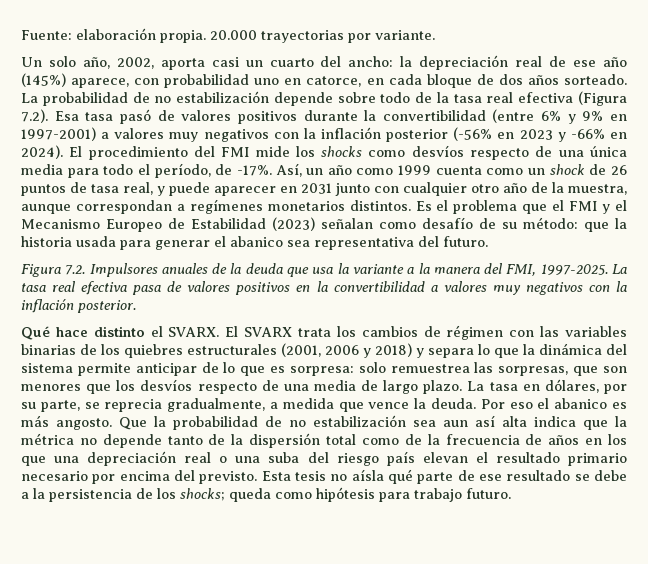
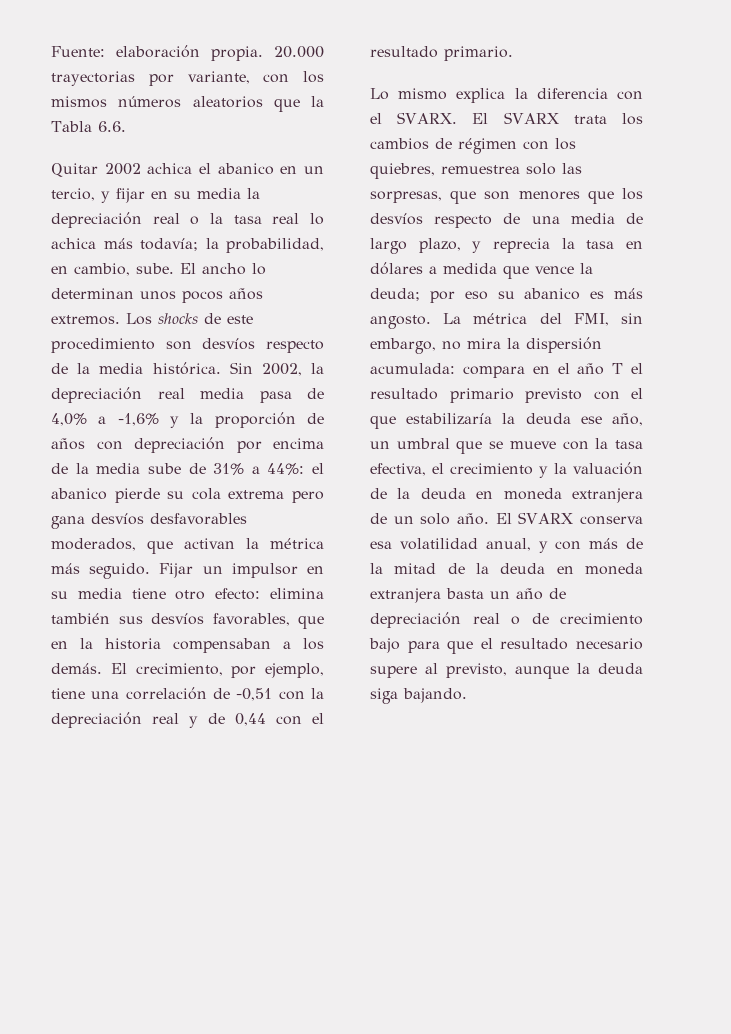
[375,30,435,40] [21,55,627,70] [21,73,628,88] [21,91,627,106] [21,109,627,124] [21,127,627,142] [21,145,627,160] [21,163,627,178] [21,182,627,196] [21,199,627,214] [21,217,627,232] [21,236,488,250] [21,263,627,277] [21,281,627,295] [21,299,136,313] [21,326,145,340] variante. // Un solo año, 2002, aporta casi un cuarto del ancho: la depreciación real de ese año (145%) aparece, con probabilidad uno en catorce, en cada bloque de dos años sorteado. La probabilidad de no estabilización depende sobre todo de la tasa real efectiva (Figura 7.2). Esa tasa pasó de valores positivos durante la convertibilidad (entre 6% y 9% en 1997-2001) a valores muy negativos con la inflación posterior (-56% en 2023 y -66% en 2024). El procedimiento del FMI mide los shocks como desvíos respecto de una única media para todo el período, de -17%. Así, un año como 1999 cuenta como un shock de 26 puntos de tasa real, y puede aparecer en 2031 junto con cualquier otro año de la muestra, aunque correspondan a regímenes monetarios distintos. Es el problema que el FMI y el Mecanismo Europeo de Estabilidad (2023) señalan como desafío de su método: que la historia usada para generar el abanico sea representativa del futuro. // Figura 7.2. Impulsores anuales de la deuda que usa la variante a la manera del FMI, 1997-2025. La tasa real efectiva pasa de valores positivos en la convertibilidad a valores muy negativos con la inflación posterior. // Qué hace distinto -> [187,71,324,84] [51,96,324,112] [51,121,126,132] [51,163,324,177] [51,188,260,203] [51,212,324,228] [51,238,324,253] [51,263,266,276] [51,288,263,303] [51,313,253,325] [51,338,324,353] [51,362,324,376] [51,387,324,403] [51,412,324,428] [51,437,324,453] [51,463,324,475] [51,488,324,503] [51,513,247,529] [51,538,324,554] [51,563,324,579] [51,588,324,600] [51,613,324,629] [51,638,324,653] [51,663,324,678] [51,687,325,701] [51,712,324,728] [370,46,513,61] [370,88,643,103] variante, con los mismos números aleatorios que la Tabla 6.6. // Quitar 2002 achica el abanico en un tercio, y fijar en su media la depreciación real o la tasa real lo achica más todavía; la probabilidad, en cambio, sube. El ancho lo determinan unos pocos años extremos. Los shocks de este procedimiento son desvíos respecto de la media histórica. Sin 2002, la depreciación real media pasa de 4,0% a -1,6% y la proporción de años con depreciación por encima de la media sube de 31% a 44%: el abanico pierde su cola extrema pero gana desvíos desfavorables moderados, que activan la métrica más seguido. Fijar un impulsor en su media tiene otro efecto: elimina también sus desvíos favorables, que en la historia compensaban a los demás. El crecimiento, por ejemplo, tiene una correlación de -0,51 con la depreciación real y de 0,44 con el resultado primario. // Lo mismo explica la diferencia con
[540,326,627,337] [21,343,627,358] [21,362,470,376] las variables binarias de los quiebres estructurales (2001, 2006 y 2018) y separa lo que la dinámica del sistema permite anticipar de lo que es sorpresa: solo remuestrea -> [555,138,576,150] [370,163,556,179] los quiebres, remuestrea solo
[423,379,627,394] [21,398,266,412] plazo. La tasa en dólares, por su parte, se reprecia gradualmente, -> [418,238,643,253] [370,262,423,275] plazo, y reprecia la tasa en dólares
[431,398,627,409] [21,415,627,430] [21,433,628,448] [21,451,628,466] [21,469,627,484] [21,487,511,502] deuda. Por eso el abanico es más angosto. Que la probabilidad de no estabilización sea aun así alta indica que la métrica no depende tanto de la dispersión total como de la frecuencia de años en los que una depreciación real o una suba del riesgo país elevan el resultado primario necesario por encima del previsto. Esta tesis no aísla qué parte de ese resultado se debe a la persistencia de los shocks; queda como hipótesis para trabajo futuro. -> [370,288,643,303] [370,313,643,329] [370,337,602,354] [370,363,643,378] [370,388,643,403] [370,413,643,429] [370,438,643,454] [370,462,643,478] [370,488,643,503] [370,512,643,525] [370,538,643,553] [370,563,643,575] [370,588,566,603] [370,612,643,628] [369,638,643,654] [370,663,643,679] [370,688,467,704] deuda; por eso su abanico es más angosto. La métrica del FMI, sin embargo, no mira la dispersión acumulada: compara en el año T el resultado primario previsto con el que estabilizaría la deuda ese año, un umbral que se mueve con la tasa efectiva, el crecimiento y la valuación de la deuda en moneda extranjera de un solo año. El SVARX conserva esa volatilidad anual, y con más de la mitad de la deuda en moneda extranjera basta un año de depreciación real o de crecimiento bajo para que el resultado necesario supere al previsto, aunque la deuda siga bajando.

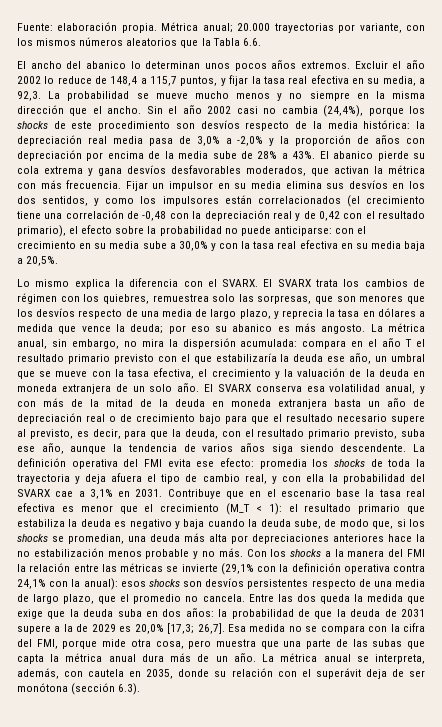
(263, 53) none -> [161,22,233,33] Métrica anual;
[51,163,324,177] [51,188,260,203] [51,212,324,228] [51,238,324,253] [51,263,246,276] Quitar 2002 achica el abanico en un tercio, y fijar en su media la depreciación real o la tasa real lo achica más todavía; la probabilidad, en cambio, sube. El ancho -> [17,61,126,69] El ancho del abanico
[126,313,152,325] Los -> [354,60,425,69] [17,75,426,86] [17,91,426,101] [17,105,425,117] Excluir el año 2002 lo reduce de 148,4 a 115,7 puntos, y fijar la tasa real efectiva en su media, a 92,3. La probabilidad se mueve mucho menos y no siempre en la misma dirección que el ancho. Sin el año 2002 casi no cambia (24,4%), porque los
[152,362,302,376] histórica. Sin 2002, -> [363,120,411,129] histórica:
[51,413,159,426] 4,0% a -1,6% -> [196,136,264,146] 3,0% a -2,0%
[213,463,324,475] 31% a 44%: el -> [257,151,329,159] 28% a 43%. El
[292,491,324,503] pero -> [88,168,93,176] y
[51,563,151,579] más seguido. -> [17,180,122,189] con más frecuencia.
[131,588,324,600] [51,613,324,629] [51,638,324,653] [51,663,324,678] tiene otro efecto: elimina también sus desvíos favorables, que en la historia compensaban a los demás. El crecimiento, por ejemplo, -> [285,180,426,189] [17,195,425,207] elimina sus desvíos en los dos sentidos, y como los impulsores están correlacionados (el crecimiento
[236,688,273,701] -0,51 -> [142,211,167,221] -0,48
[235,713,324,726] [370,46,513,61] 0,44 con el resultado primario. -> [318,211,425,221] [17,225,367,237] [17,240,425,251] [17,256,59,266] 0,42 con el resultado primario), el efecto sobre la probabilidad no puede anticiparse: con el crecimiento en su media sube a 30,0% y con la tasa real efectiva en su media baja a 20,5%.
[539,313,609,326] del FMI, -> [17,339,47,349] anual,
[515,663,643,679] [370,688,467,704] aunque la deuda siga bajando. -> [76,429,425,439] [17,443,425,454] [17,458,426,469] [17,473,425,484] [17,489,425,499] [17,503,425,515] [17,519,425,529] [17,533,425,544] [17,548,425,559] [17,563,425,575] [17,578,425,590] [17,594,425,604] [17,608,425,619] [17,623,425,634] [17,639,426,649] [17,653,425,664] [17,668,426,679] [17,683,141,695] es decir, para que la deuda, con el resultado primario previsto, suba ese año, aunque la tendencia de varios años siga siendo descendente. La definición operativa del FMI evita ese efecto: promedia los shocks de toda la trayectoria y deja afuera el tipo de cambio real, y con ella la probabilidad del SVARX cae a 3,1% en 2031. Contribuye que en el escenario base la tasa real efectiva es menor que el crecimiento (M_T < 1): el resultado primario que estabiliza la deuda es negativo y baja cuando la deuda sube, de modo que, si los shocks se promedian, una deuda más alta por depreciaciones anteriores hace la no estabilización menos probable y no más. Con los shocks a la manera del FMI la relación entre las métricas se invierte (29,1% con la definición operativa contra 24,1% con la anual): esos shocks son desvíos persistentes respecto de una media de largo plazo, que el promedio no cancela. Entre las dos queda la medida que exige que la deuda suba en dos años: la probabilidad de que la deuda de 2031 supere a la de 2029 es 20,0% [17,3; 26,7]. Esa medida no se compara con la cifra del FMI, porque mide otra cosa, pero muestra que una parte de las subas que capta la métrica anual dura más de un año. La métrica anual se interpreta, además, con cautela en 2035, donde su relación con el superávit deja de ser monótona (sección 6.3).

